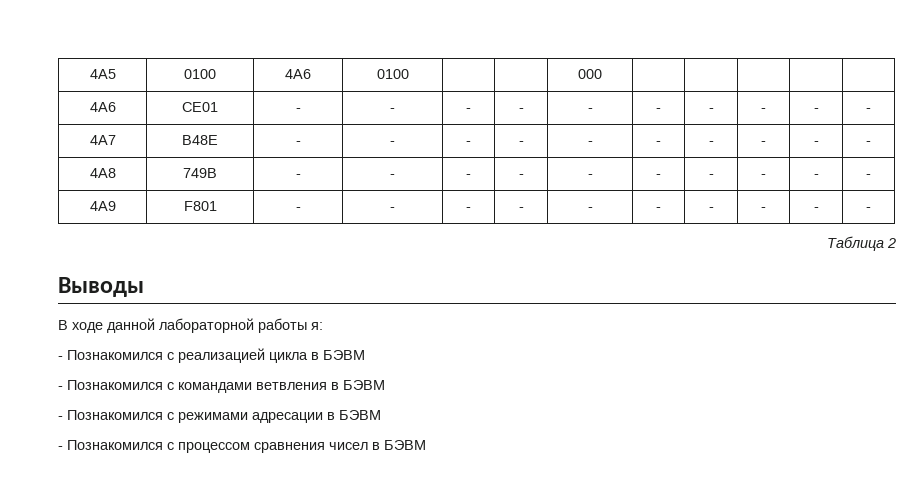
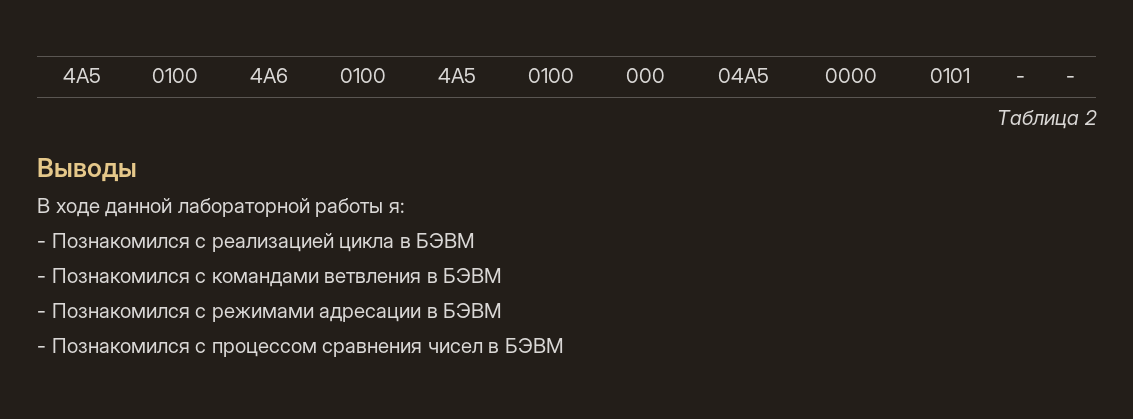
(409, 74) | -> [438,68,476,83] [528,68,574,83] 4A5 | 0100
[89,102,116,112] [182,102,218,112] [295,108,301,112] [390,108,395,112] [466,108,471,112] [518,108,524,112] [587,108,593,112] [656,108,661,112] [708,108,714,112] [761,108,766,112] [813,108,819,112] [866,108,871,112] [89,135,116,145] [182,135,218,145] [295,141,301,145] [390,141,395,145] [466,141,471,145] [518,141,524,145] [587,141,593,145] [656,141,661,145] [708,141,714,145] [761,141,766,145] [813,141,819,145] [866,141,871,145] [89,168,116,178] [183,168,217,178] [295,174,301,178] [390,174,395,178] [466,174,471,178] [518,174,524,178] [587,174,593,178] [656,174,661,178] [708,174,714,178] [761,174,766,178] [813,174,819,178] [866,174,871,178] [89,201,116,211] [183,201,217,211] [295,207,301,211] [390,207,395,211] [466,207,471,211] [518,207,524,211] [587,207,593,211] [656,207,661,211] [708,207,714,211] [761,207,766,211] | | | | // 4A6 | CE01 | - | - | - | - | - | - | - | - | - | - // 4A7 | B48E | - | - | - | - | - | - | - | - | - | - // 4A8 | 749B | - | - | - | - | - | - | - | - | - | - // 4A9 | F801 | - | - | - | - | - | - | - | - -> [718,68,769,83] [824,68,877,83] [930,68,970,83] 04A5 | 0000 | 0101

